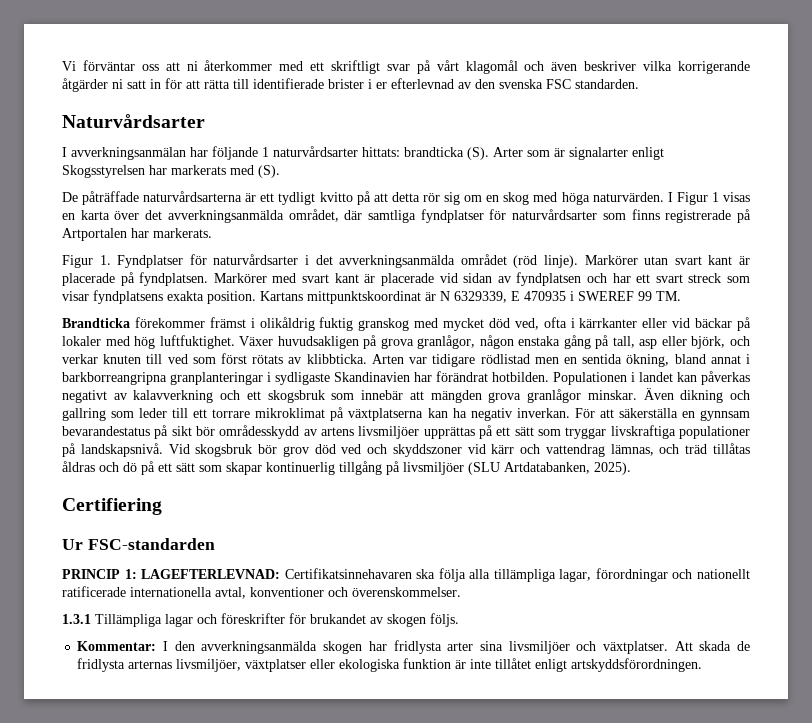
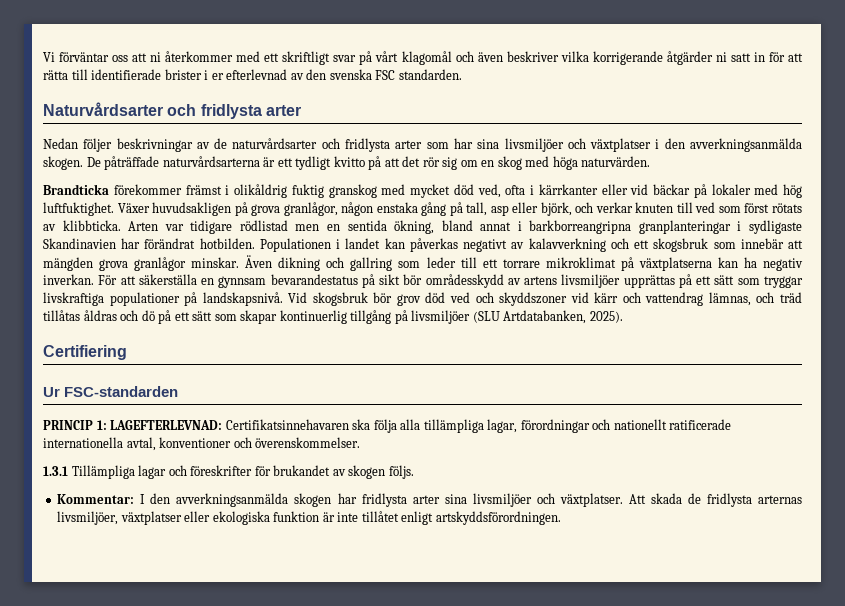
[62,146,664,160] [62,165,280,178] // I avverkningsanmälan har följande 1 naturvårdsarter hittats: brandticka (S). Arter som är signalarter enligt Skogsstyrelsen har markerats med (S). // -> [167,104,301,119] [43,138,802,152] [43,156,83,170] och fridlysta arter // Nedan följer beskrivningar av de naturvårdsarter och fridlysta arter som har sina livsmiljöer och växtplatser i den avverkningsanmälda skogen.
[391,192,420,202] detta -> [402,156,421,167] det
[667,192,750,205] [62,209,751,223] [62,228,212,241] [62,254,751,268] [62,272,750,286] [62,290,681,304] I Figur 1 visas en karta över det avverkningsanmälda området, där samtliga fyndplatser för naturvårdsarter som finns registrerade på Artportalen har markerats. // Figur 1. Fyndplatser för naturvårdsarter i det avverkningsanmälda området (röd linje). Markörer utan svart kant är placerade på fyndplatsen. Markörer med svart kant är placerade vid sidan av fyndplatsen och har ett svart streck som visar fyndplatsens exakta position. Kartans mittpunktskoordinat är N 6329339, E 470935 i SWEREF 99 TM. -> (651, 161) none

